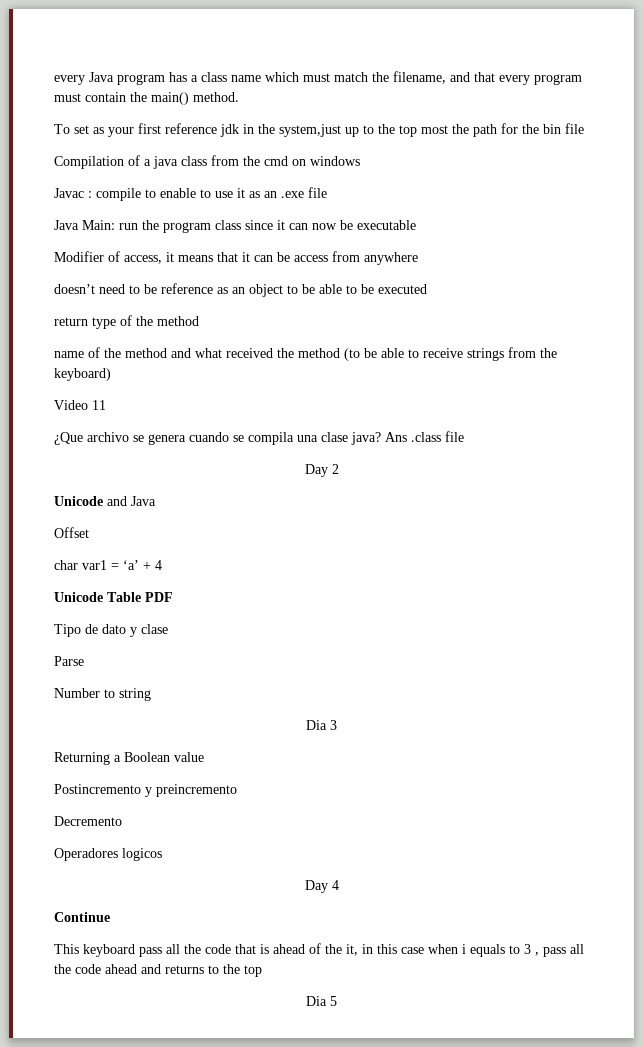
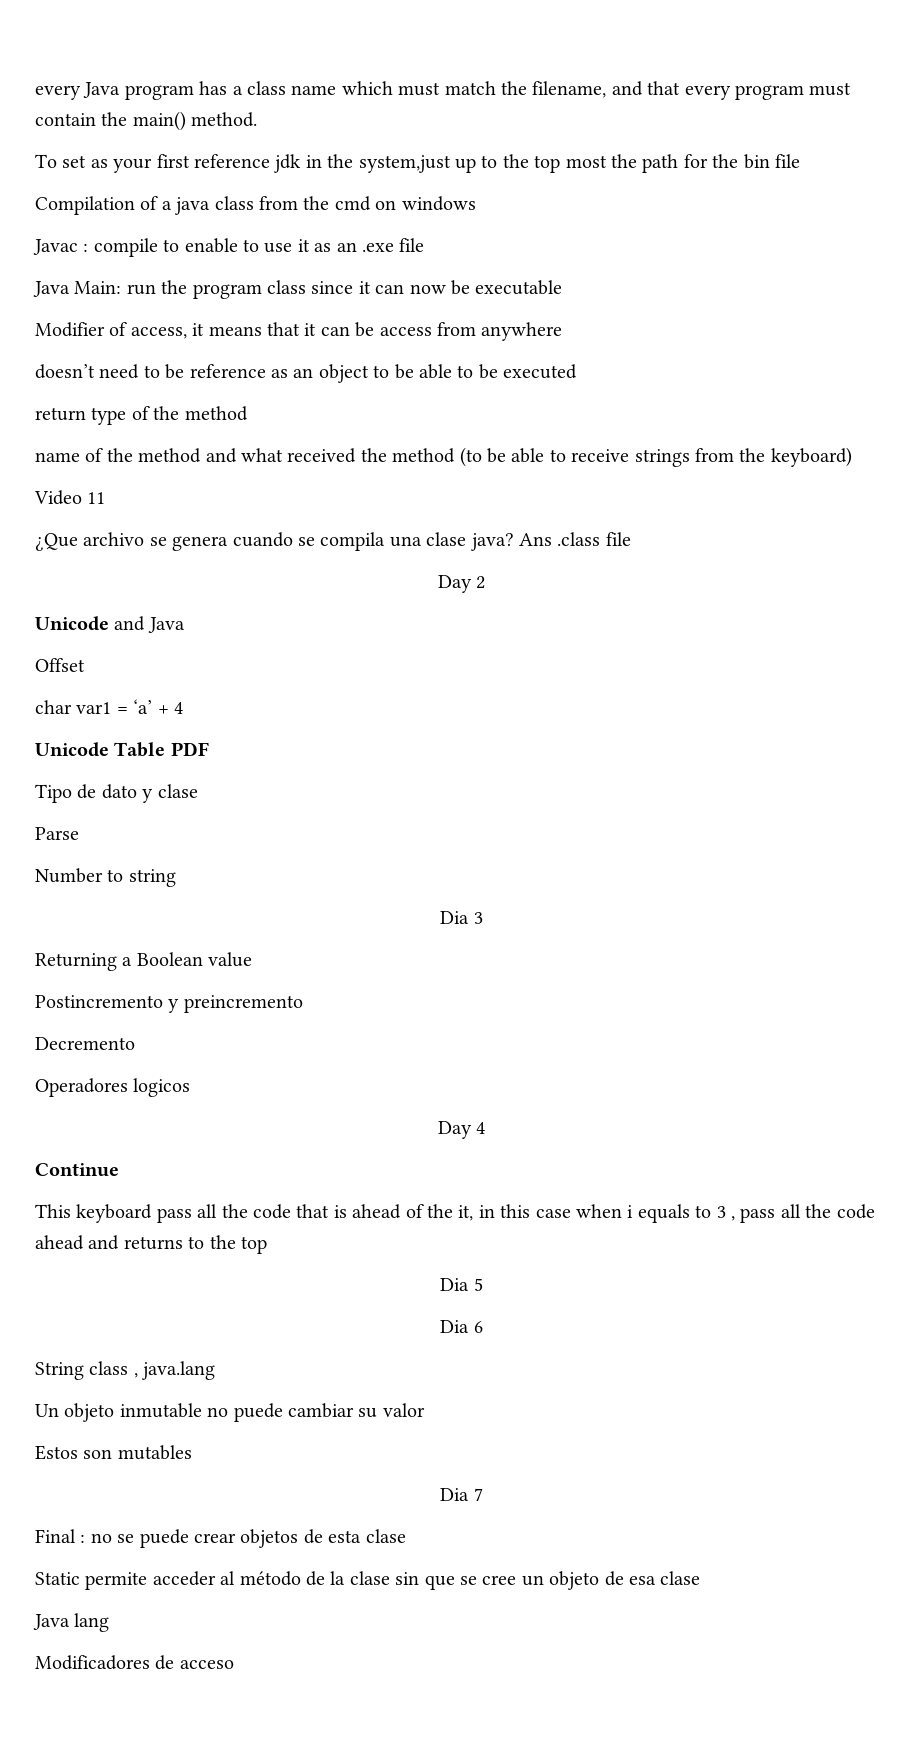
(337, 1001) none -> [440,1320,483,1333] [35,1361,216,1380] [35,1403,425,1422] [35,1445,192,1460] [440,1488,483,1501] [35,1529,406,1548] [35,1571,701,1590] [33,1613,110,1632] [35,1655,234,1670] // Dia 6 // String class , java.lang // Un objeto inmutable no puede cambiar su valor // Estos son mutables // Dia 7 // Final : no se puede crear objetos de esta clase // Static permite acceder al método de la clase sin que se cree un objeto de esa clase // Java lang // Modificadores de acceso

